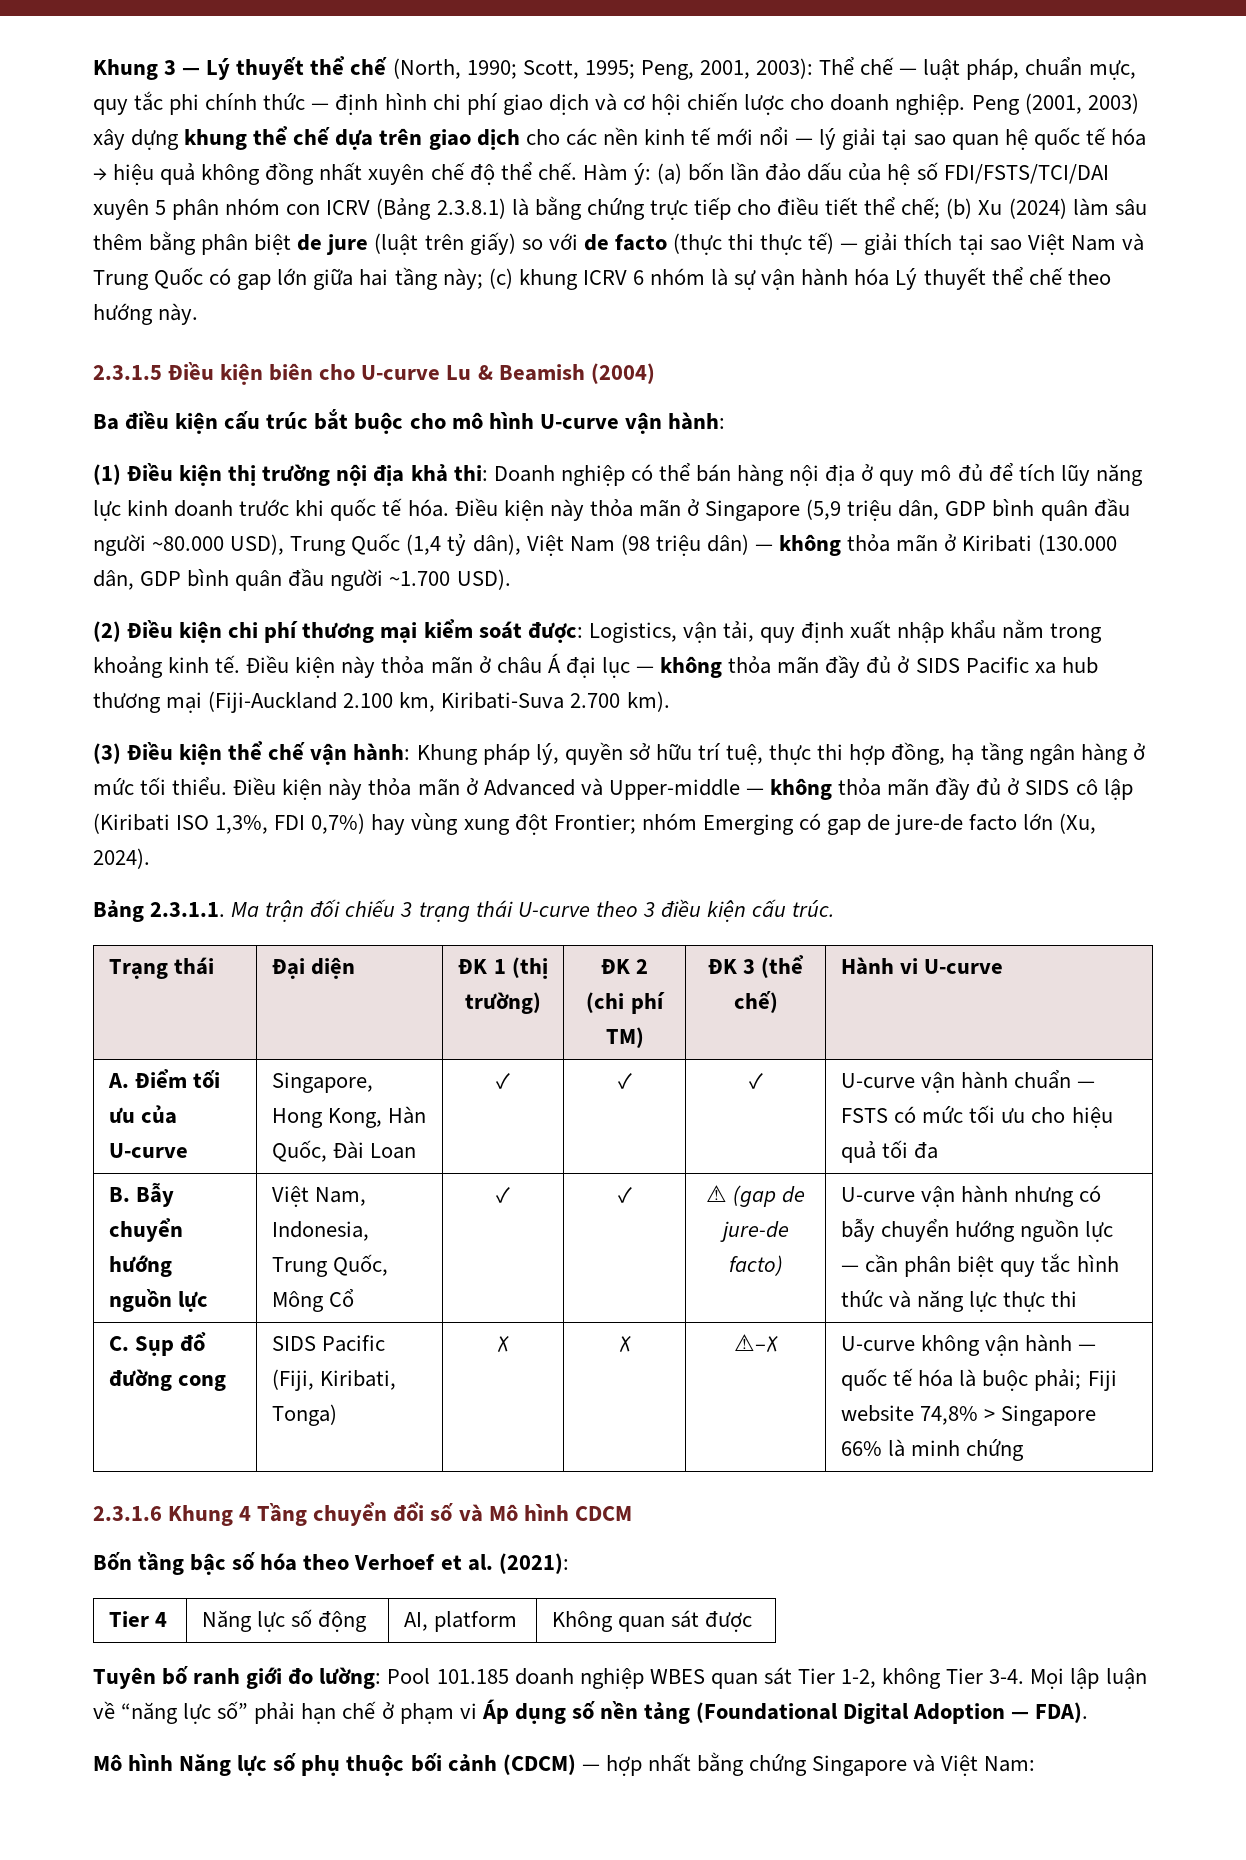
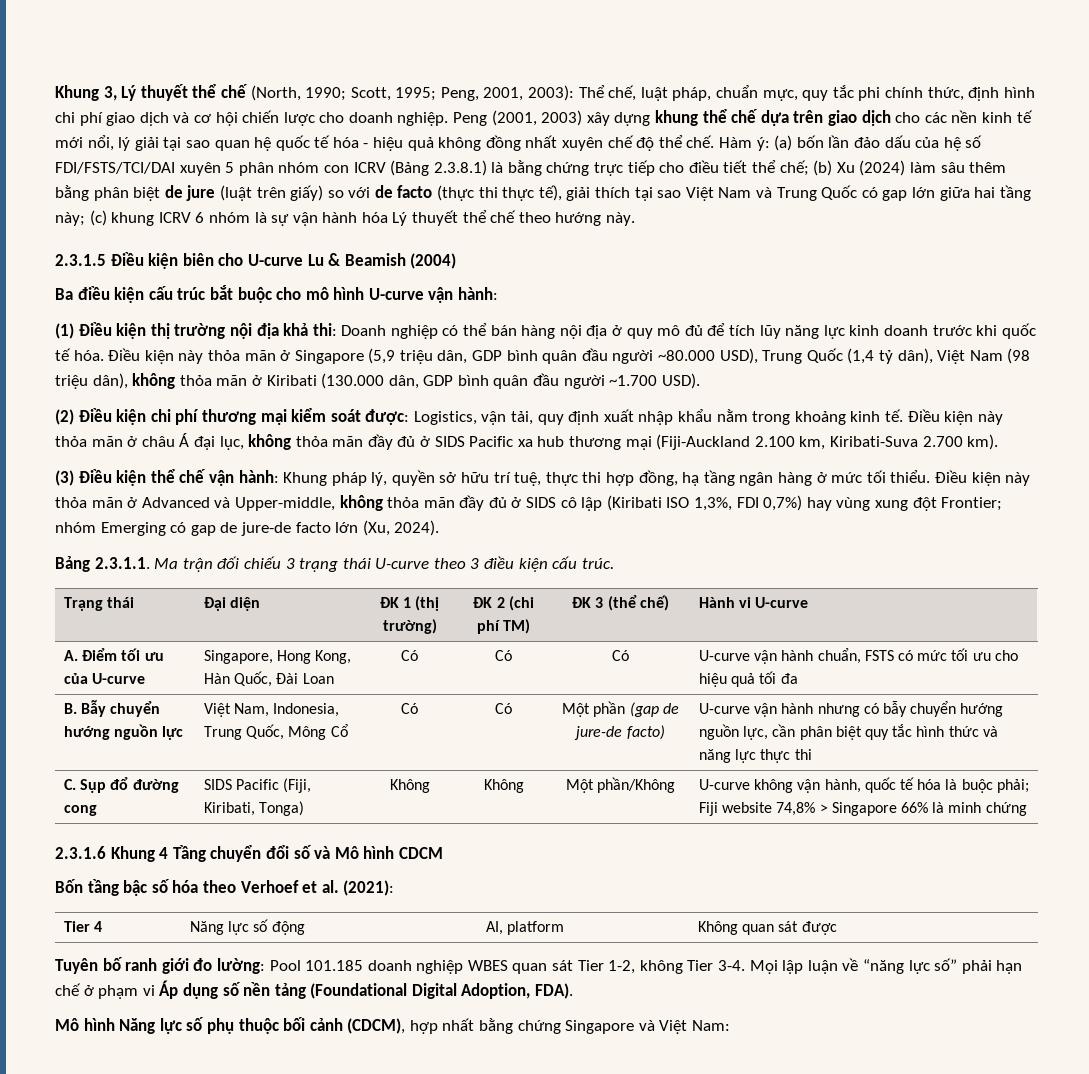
[93,59,201,80] Khung 3 — -> [55,85,117,101] Khung 3,
[860,57,918,75] chế — -> [608,85,637,101] chế,
[263,93,330,110] thức — -> [927,87,964,101] thức,
[759,126,814,145] nổi — -> [87,135,114,151] nổi,
[93,168,107,181] → -> [363,143,369,148] -
[808,232,859,254] tế) — -> [538,185,562,201] tế),
[706,534,773,555] dân) — -> [92,373,128,389] dân),
[601,657,654,678] lục — -> [219,436,244,450] lục,
[608,779,764,800] Upper-middle — -> [234,497,335,511] Upper-middle,
[496,1073,510,1089] [617,1073,632,1089] [748,1073,763,1089] [841,1069,1096,1093] ✓ | ✓ | ✓ | U-curve vận hành chuẩn — -> [401,650,418,661] [495,650,512,661] [612,650,629,661] [699,648,861,664] Có | Có | Có | U-curve vận hành chuẩn,
[496,1187,510,1203] [617,1187,632,1203] [705,1185,727,1202] ✓ | ✓ | ⚠ -> [401,703,418,714] [495,703,512,714] [562,701,626,717] Có | Có | Một phần
[1085,1221,1114,1242] [841,1265,860,1272] lực — -> [743,726,769,740] lực,
[497,1336,509,1352] [618,1336,631,1352] [733,1334,778,1352] ✗ | ✗ | ⚠–✗ -> [389,779,430,793] [483,779,524,793] [565,777,676,793] Không | Không | Một phần/Không
[1025,1334,1097,1352] hành — -> [824,779,861,793] hành,
[913,1703,1030,1724] Adoption — -> [461,983,531,999] Adoption,
[502,1754,600,1775] (CDCM) — -> [347,1018,406,1034] (CDCM),

